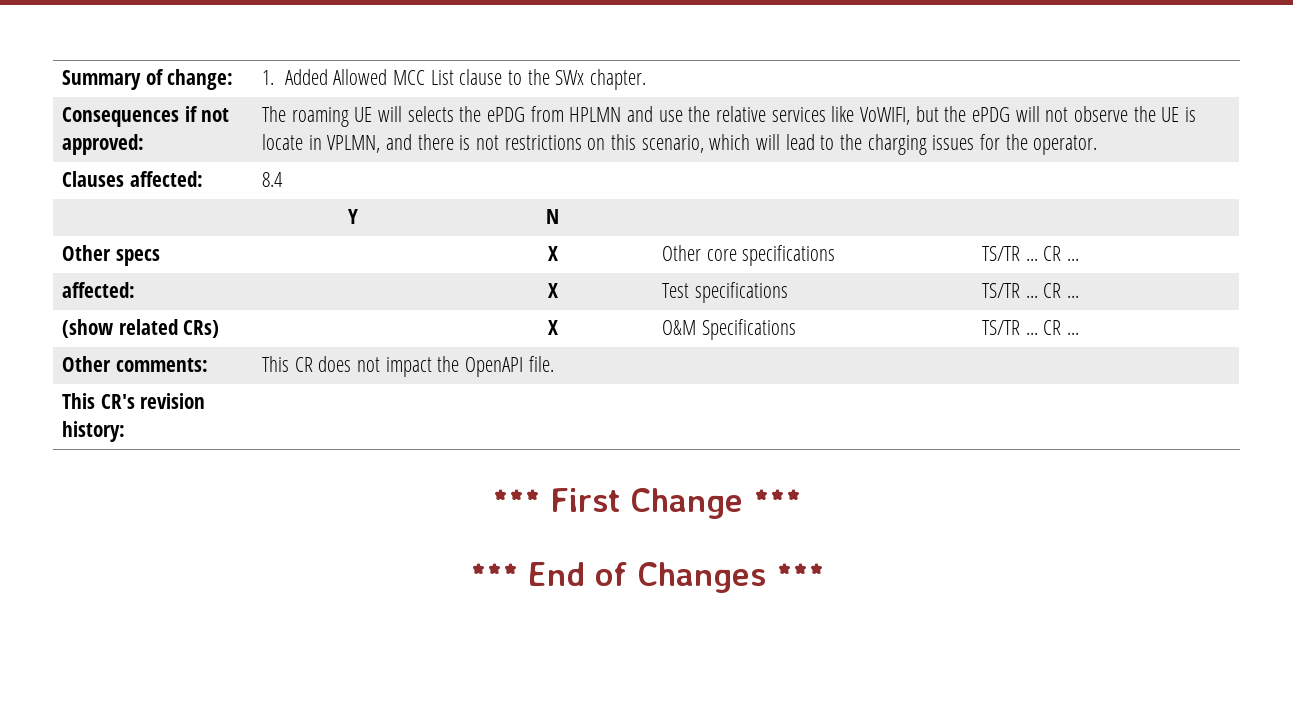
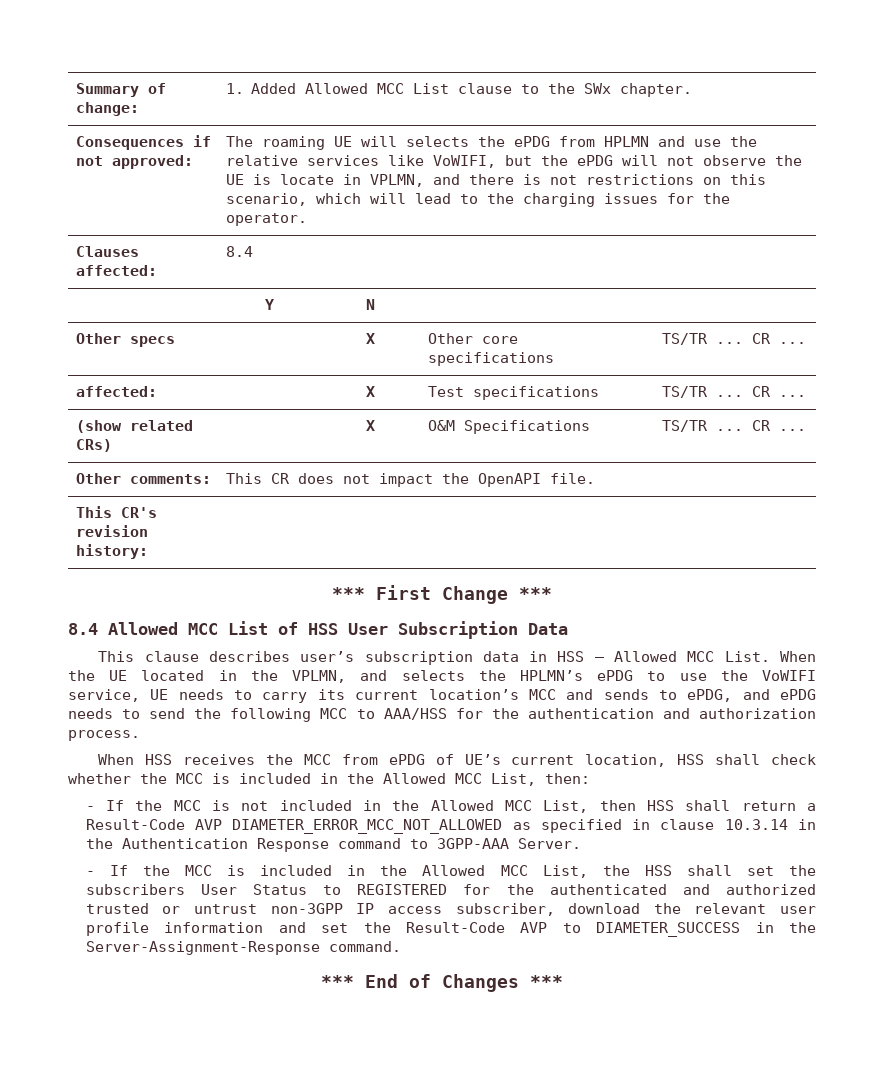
(801, 500) none -> [68,621,568,639] [98,651,816,665] [68,670,816,683] [68,689,817,703] [68,708,816,722] [68,730,140,741] [98,754,816,767] [68,773,590,786] [85,800,816,813] [85,819,816,834] [85,838,581,852] [85,865,817,878] [85,884,816,895] [85,903,816,916] [85,922,816,937] [85,941,401,955] // 8.4 Allowed MCC List of HSS User Subscription Data // This clause describes user’s subscription data in HSS – Allowed MCC List. When the UE located in the VPLMN, and selects the HPLMN’s ePDG to use the VoWIFI service, UE needs to carry its current location’s MCC and sends to ePDG, and ePDG needs to send the following MCC to AAA/HSS for the authentication and authorization process. // When HSS receives the MCC from ePDG of UE’s current location, HSS shall check whether the MCC is included in the Allowed MCC List, then: // - If the MCC is not included in the Allowed MCC List, then HSS shall return a Result-Code AVP DIAMETER_ERROR_MCC_NOT_ALLOWED as specified in clause 10.3.14 in the Authentication Response command to 3GPP-AAA Server. // - If the MCC is included in the Allowed MCC List, the HSS shall set the subscribers User Status to REGISTERED for the authenticated and authorized trusted or untrust non-3GPP IP access subscriber, download the relevant user profile information and set the Result-Code AVP to DIAMETER_SUCCESS in the Server-Assignment-Response command.

